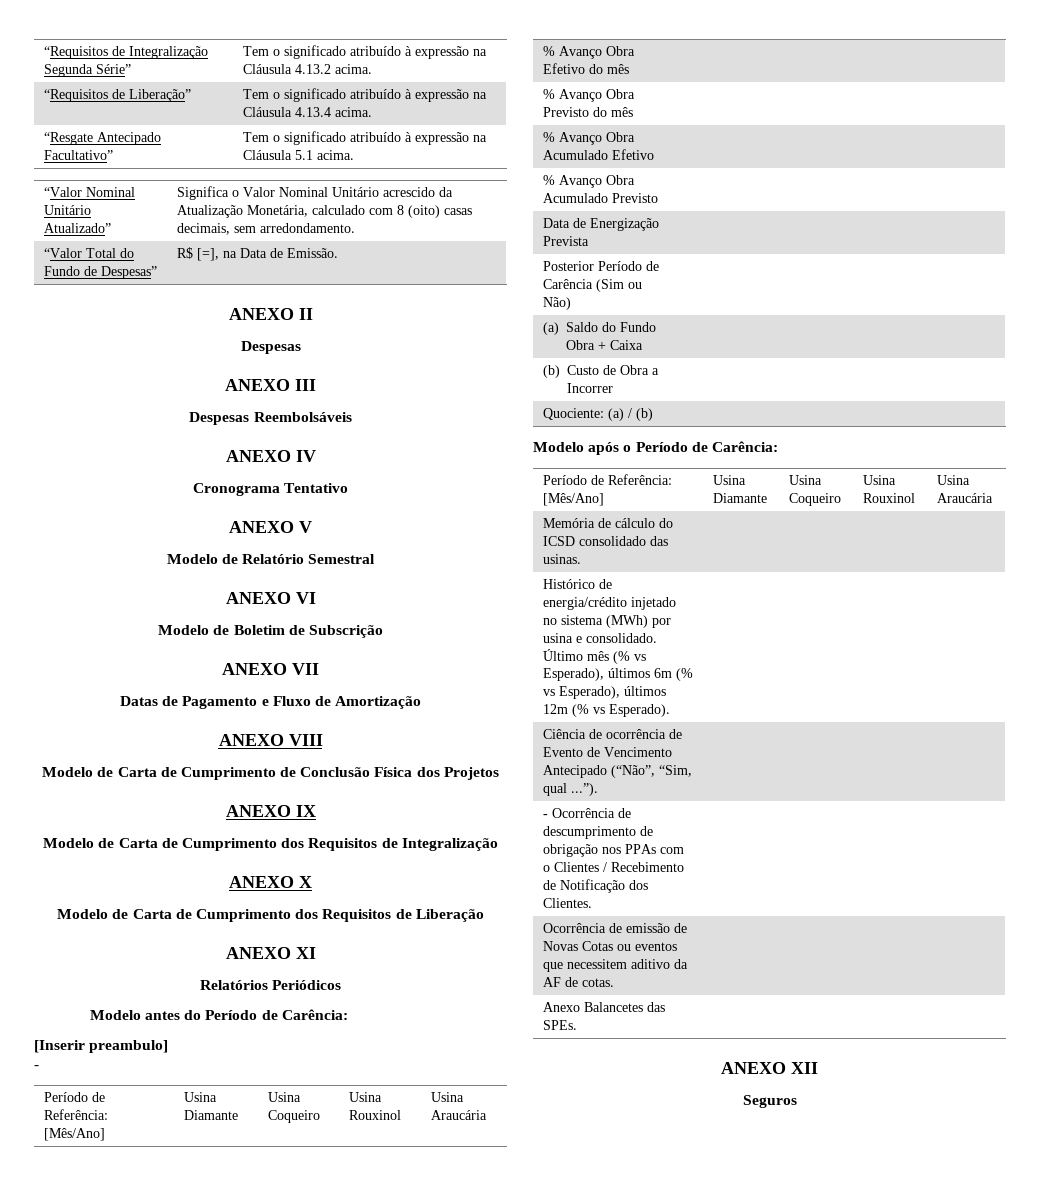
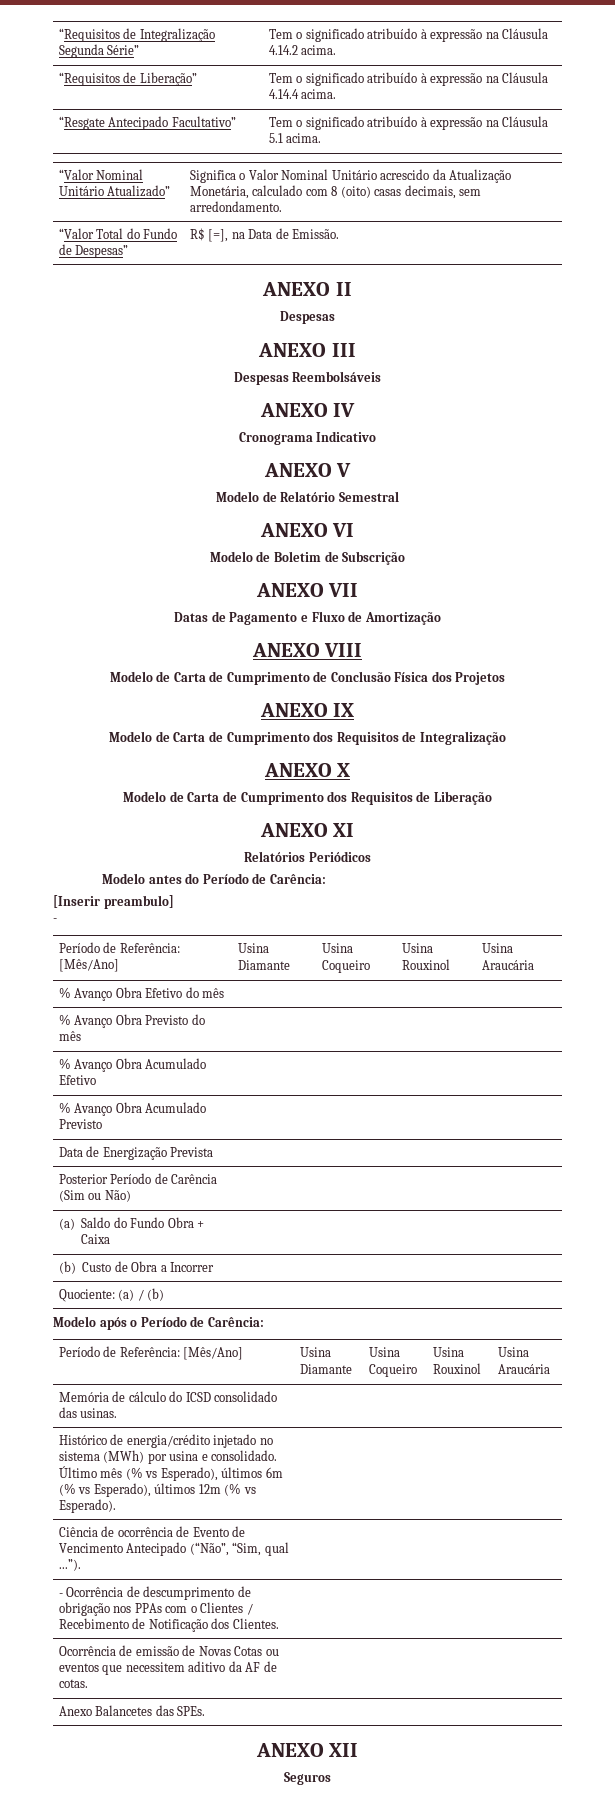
[295,64,332,74] 4.13.2 -> [268,45,298,55] 4.14.2
[295,107,332,117] 4.13.4 -> [268,89,299,99] 4.14.4
[284,483,349,493] Tentativo -> [316,431,377,442] Indicativo

